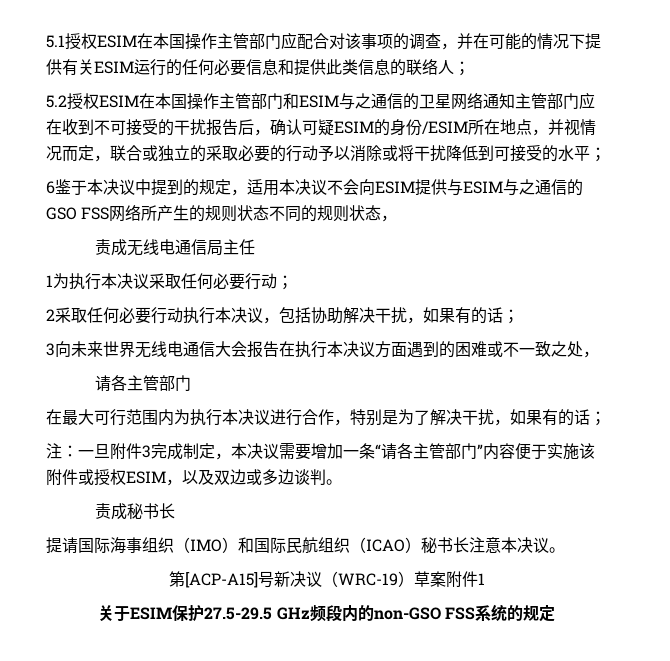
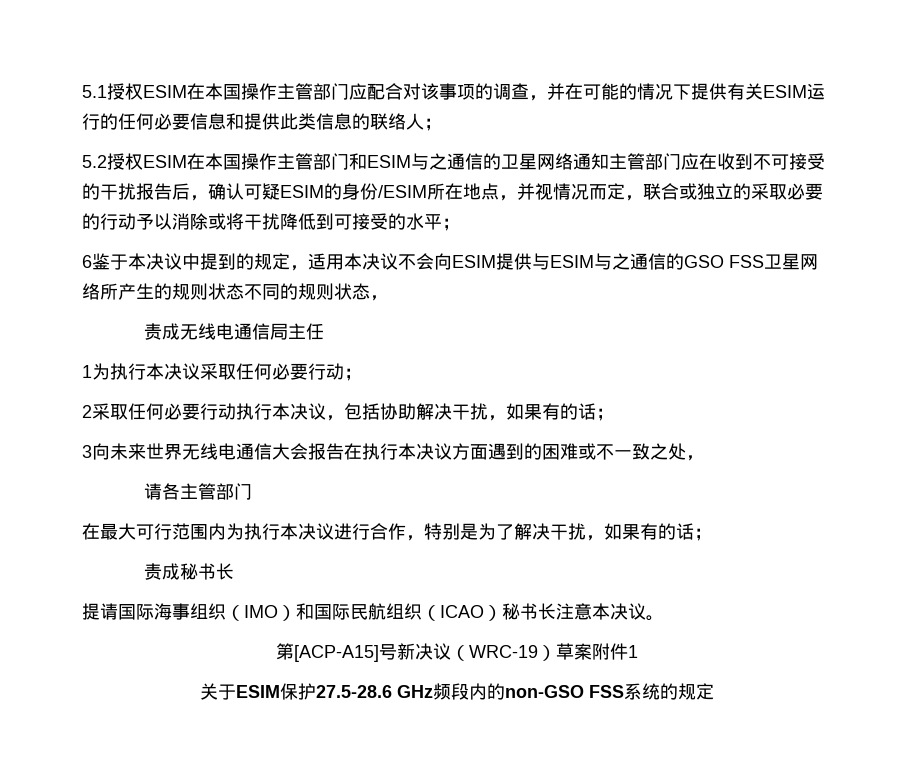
(110, 213) none -> [764,253,800,270] 卫星
[46,443,595,460] [46,469,342,486] // 注：一旦附件3完成制定，本决议需要增加一条“请各主管部门”内容便于实施该附件或授权ESIM，以及双边或多边谈判。 -> (712, 534) none
[204,607,273,620] 27.5-29.5 -> [316,685,392,698] 27.5-28.6

